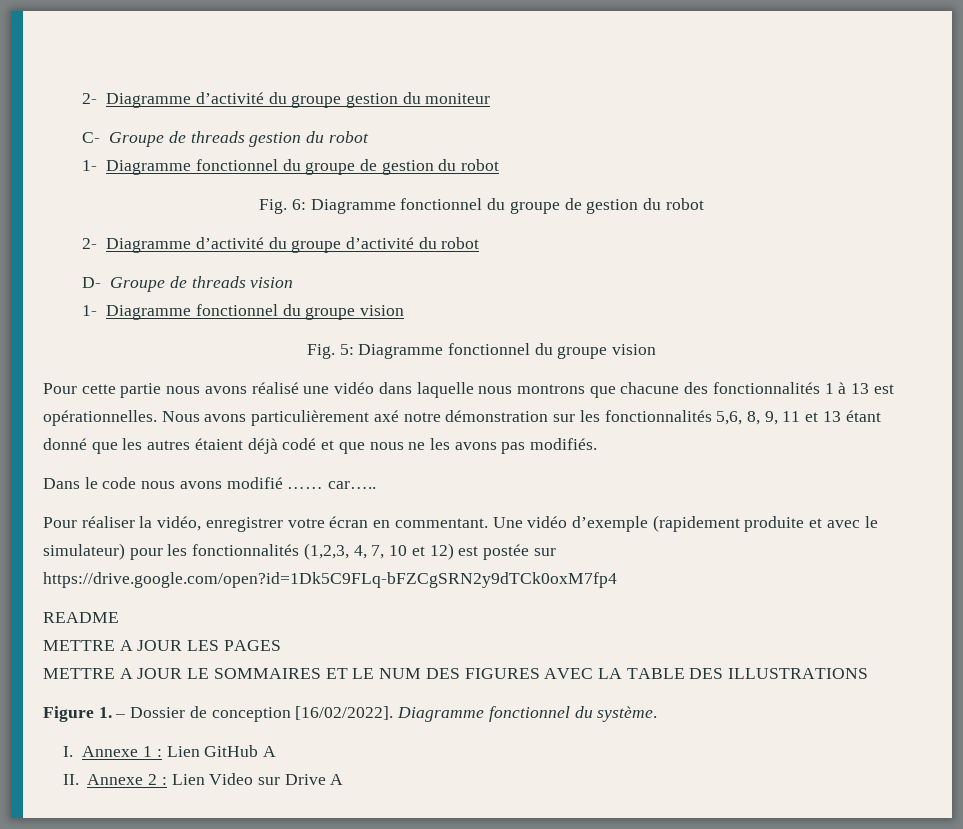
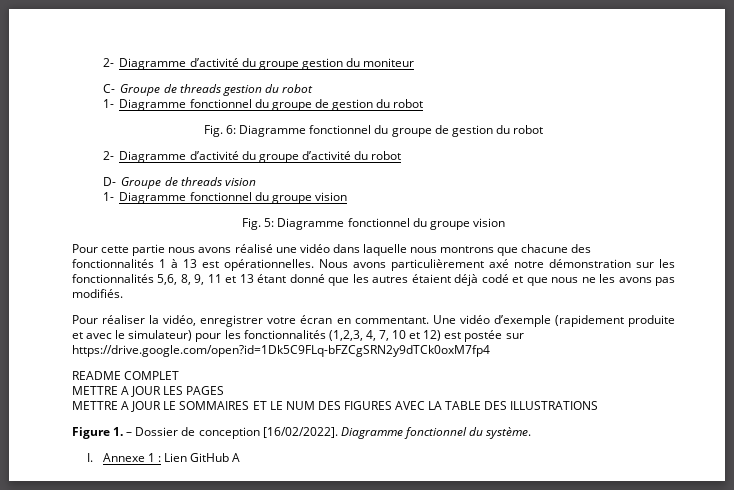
[43,477,377,489] // Dans le code nous avons modifié …… car….. -> (123, 293) none
(119, 617) none -> [124,371,180,380] COMPLET
[62,773,344,785] // II. Annexe 2 : Lien Video sur Drive A -> (241, 457) none

